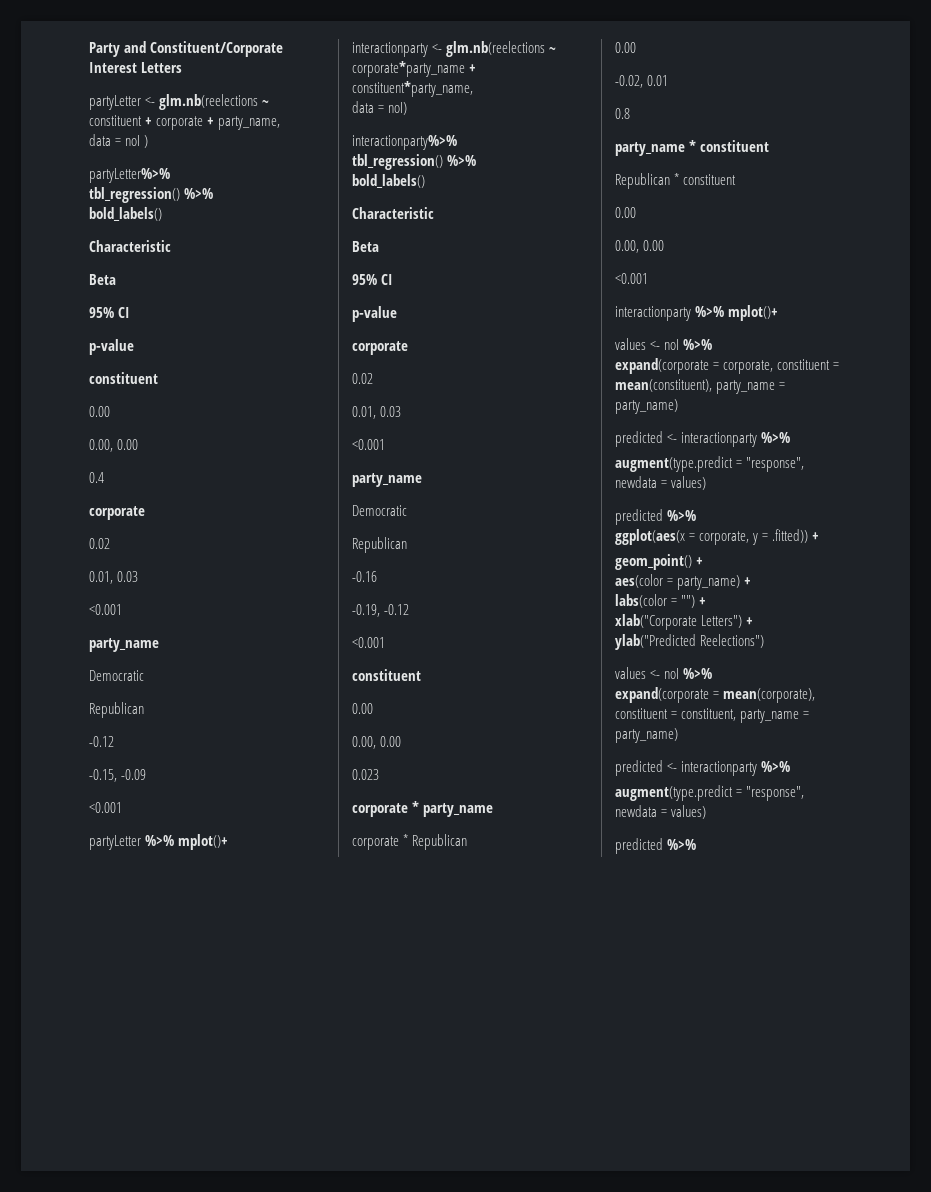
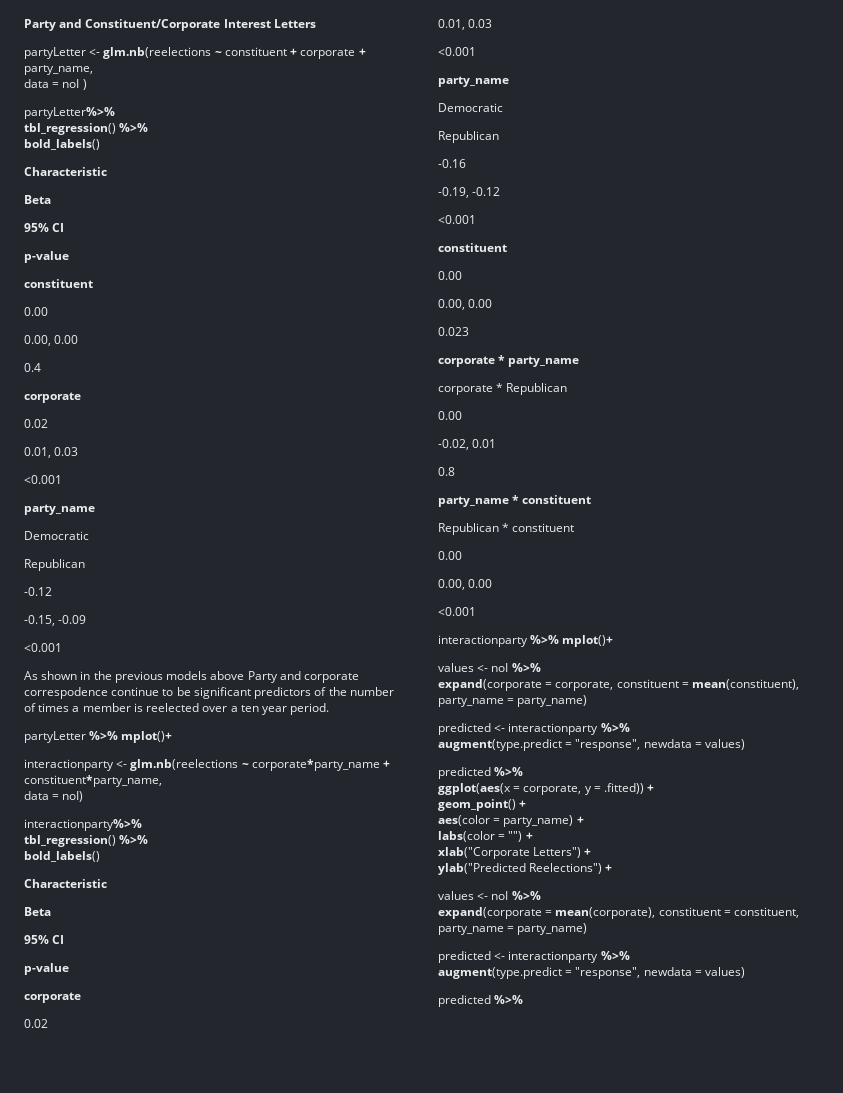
(122, 807) none -> [24,671,360,683] [24,687,394,699] [24,703,330,715] // As shown in the previous models above Party and corporate correspodence continue to be significant predictors of the number of times a member is reelected over a ten year period.
(765, 641) none -> [605,864,613,872] +

